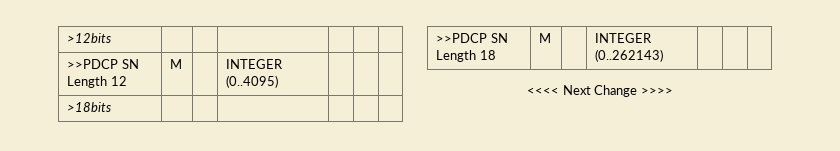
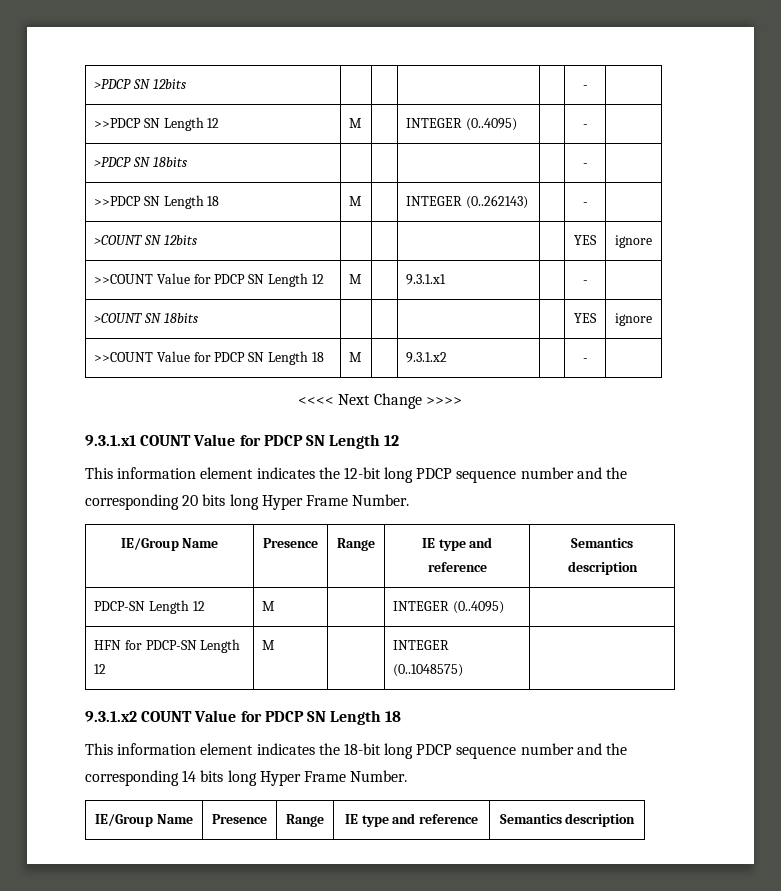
[67,33,112,43] >12bits | | | | | -> [94,79,186,89] [582,85,588,89] >PDCP SN 12bits | | | | | -
[67,102,112,112] | // >18bits | | | | | -> [582,124,588,128] [94,157,187,167] [582,163,588,167] - | // >PDCP SN 18bits | | | | | -
[527,85,673,97] | // <<<< Next Change >>>> -> [582,202,588,206] [94,235,197,245] [574,235,597,245] [615,235,652,248] [94,273,324,287] [349,274,363,284] [406,274,447,285] [582,280,588,284] [94,313,198,323] [574,313,597,323] [615,313,652,326] [94,351,324,365] [349,352,363,362] [406,352,448,363] [582,358,588,362] [298,393,462,409] [85,434,400,449] [85,467,628,483] [85,494,410,510] [120,538,219,551] [263,538,318,548] [337,538,375,551] [421,537,493,551] [427,562,487,572] [571,538,633,548] [567,561,638,575] [94,600,205,614] [262,601,276,611] [393,601,504,614] [94,639,241,653] [94,664,107,674] [262,640,276,650] [393,640,450,650] [393,664,464,677] [85,710,402,725] [85,743,628,759] [85,770,408,786] [95,814,193,827] [212,814,267,824] [286,814,324,827] [344,813,479,827] [499,813,636,827] - | // >COUNT SN 12bits | | | | | YES | ignore // >>COUNT Value for PDCP SN Length 12 | M | | 9.3.1.x1 | | - | // >COUNT SN 18bits | | | | | YES | ignore // >>COUNT Value for PDCP SN Length 18 | M | | 9.3.1.x2 | | - | // <<<< Next Change >>>> // 9.3.1.x1 COUNT Value for PDCP SN Length 12 // This information element indicates the 12-bit long PDCP sequence number and the corresponding 20 bits long Hyper Frame Number. // IE/Group Name | Presence | Range | IE type and reference | Semantics description // PDCP-SN Length 12 | M | | INTEGER (0..4095) | // HFN for PDCP-SN Length 12 | M | | INTEGER (0..1048575) | // 9.3.1.x2 COUNT Value for PDCP SN Length 18 // This information element indicates the 18-bit long PDCP sequence number and the corresponding 14 bits long Hyper Frame Number. // IE/Group Name | Presence | Range | IE type and reference | Semantics description

